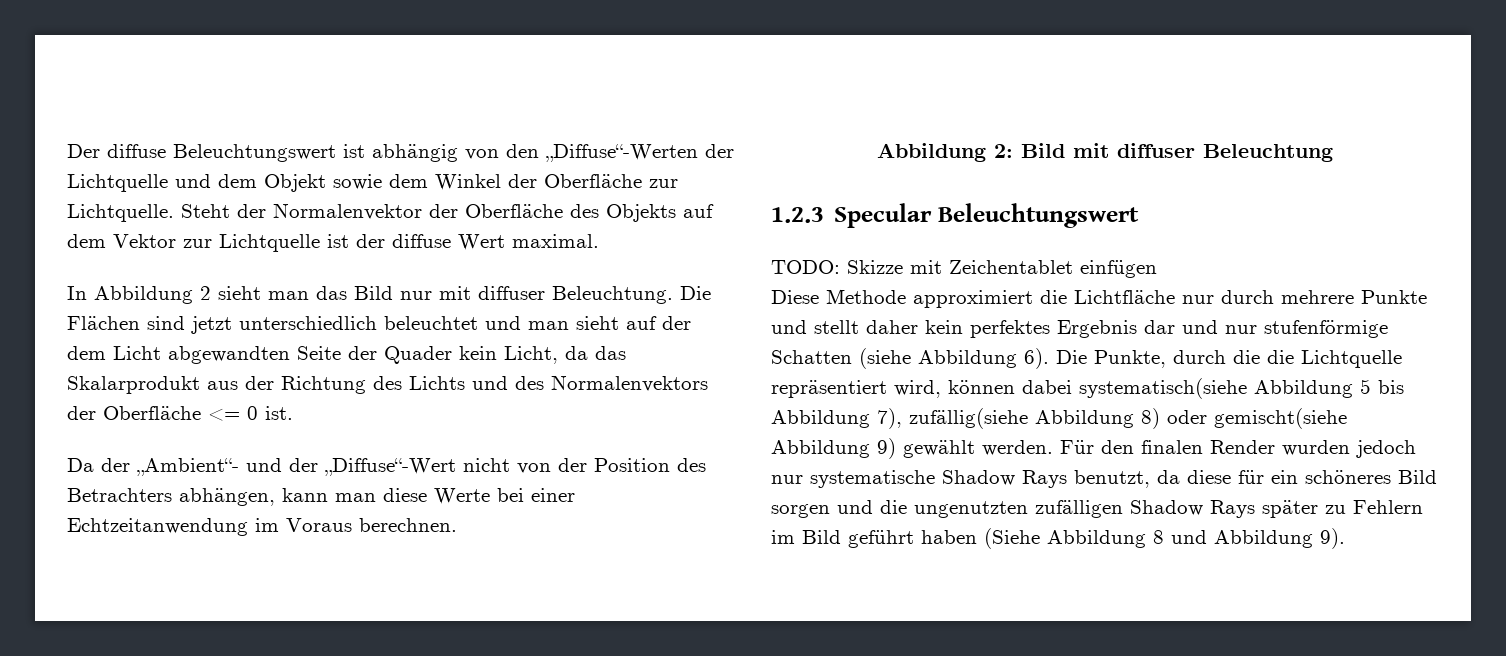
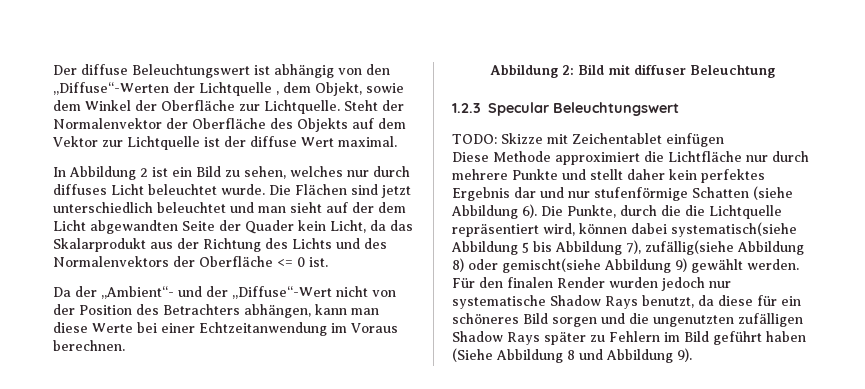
[175,174,326,192] und dem Objekt -> [276,82,362,96] , dem Objekt,
[218,286,673,304] sieht man das Bild nur mit diffuser Beleuchtung. -> [152,166,410,179] [53,184,265,195] ist ein Bild zu sehen, welches nur durch diffuses Licht beleuchtet wurde.

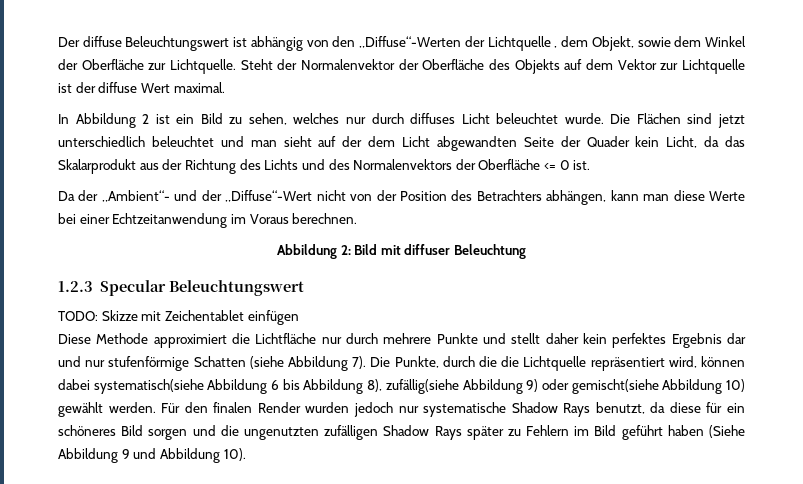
[522,204,537,218] 6). -> [352,356,367,369] 7).
[522,242,529,253] 5 -> [271,380,280,390] 6
[626,240,641,254] 7), -> [367,379,383,392] 8),
[452,258,464,272] 8) -> [526,379,539,392] 9)
[675,258,687,272] 9) -> [726,379,745,392] 10)
[567,350,575,360] 8 -> [121,449,130,459] 9
[677,348,692,362] 9). -> [223,448,246,461] 10).

